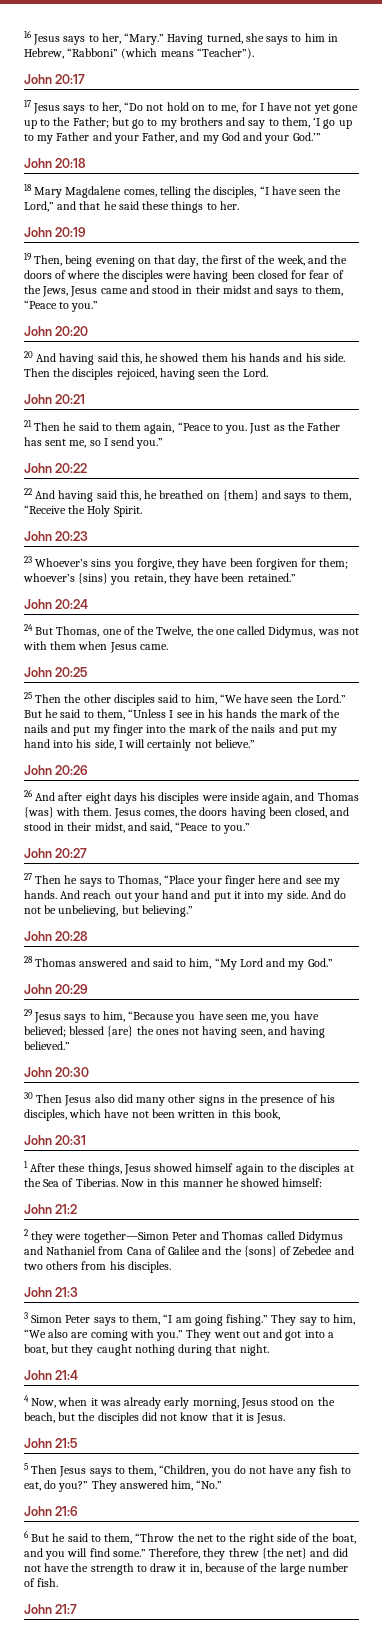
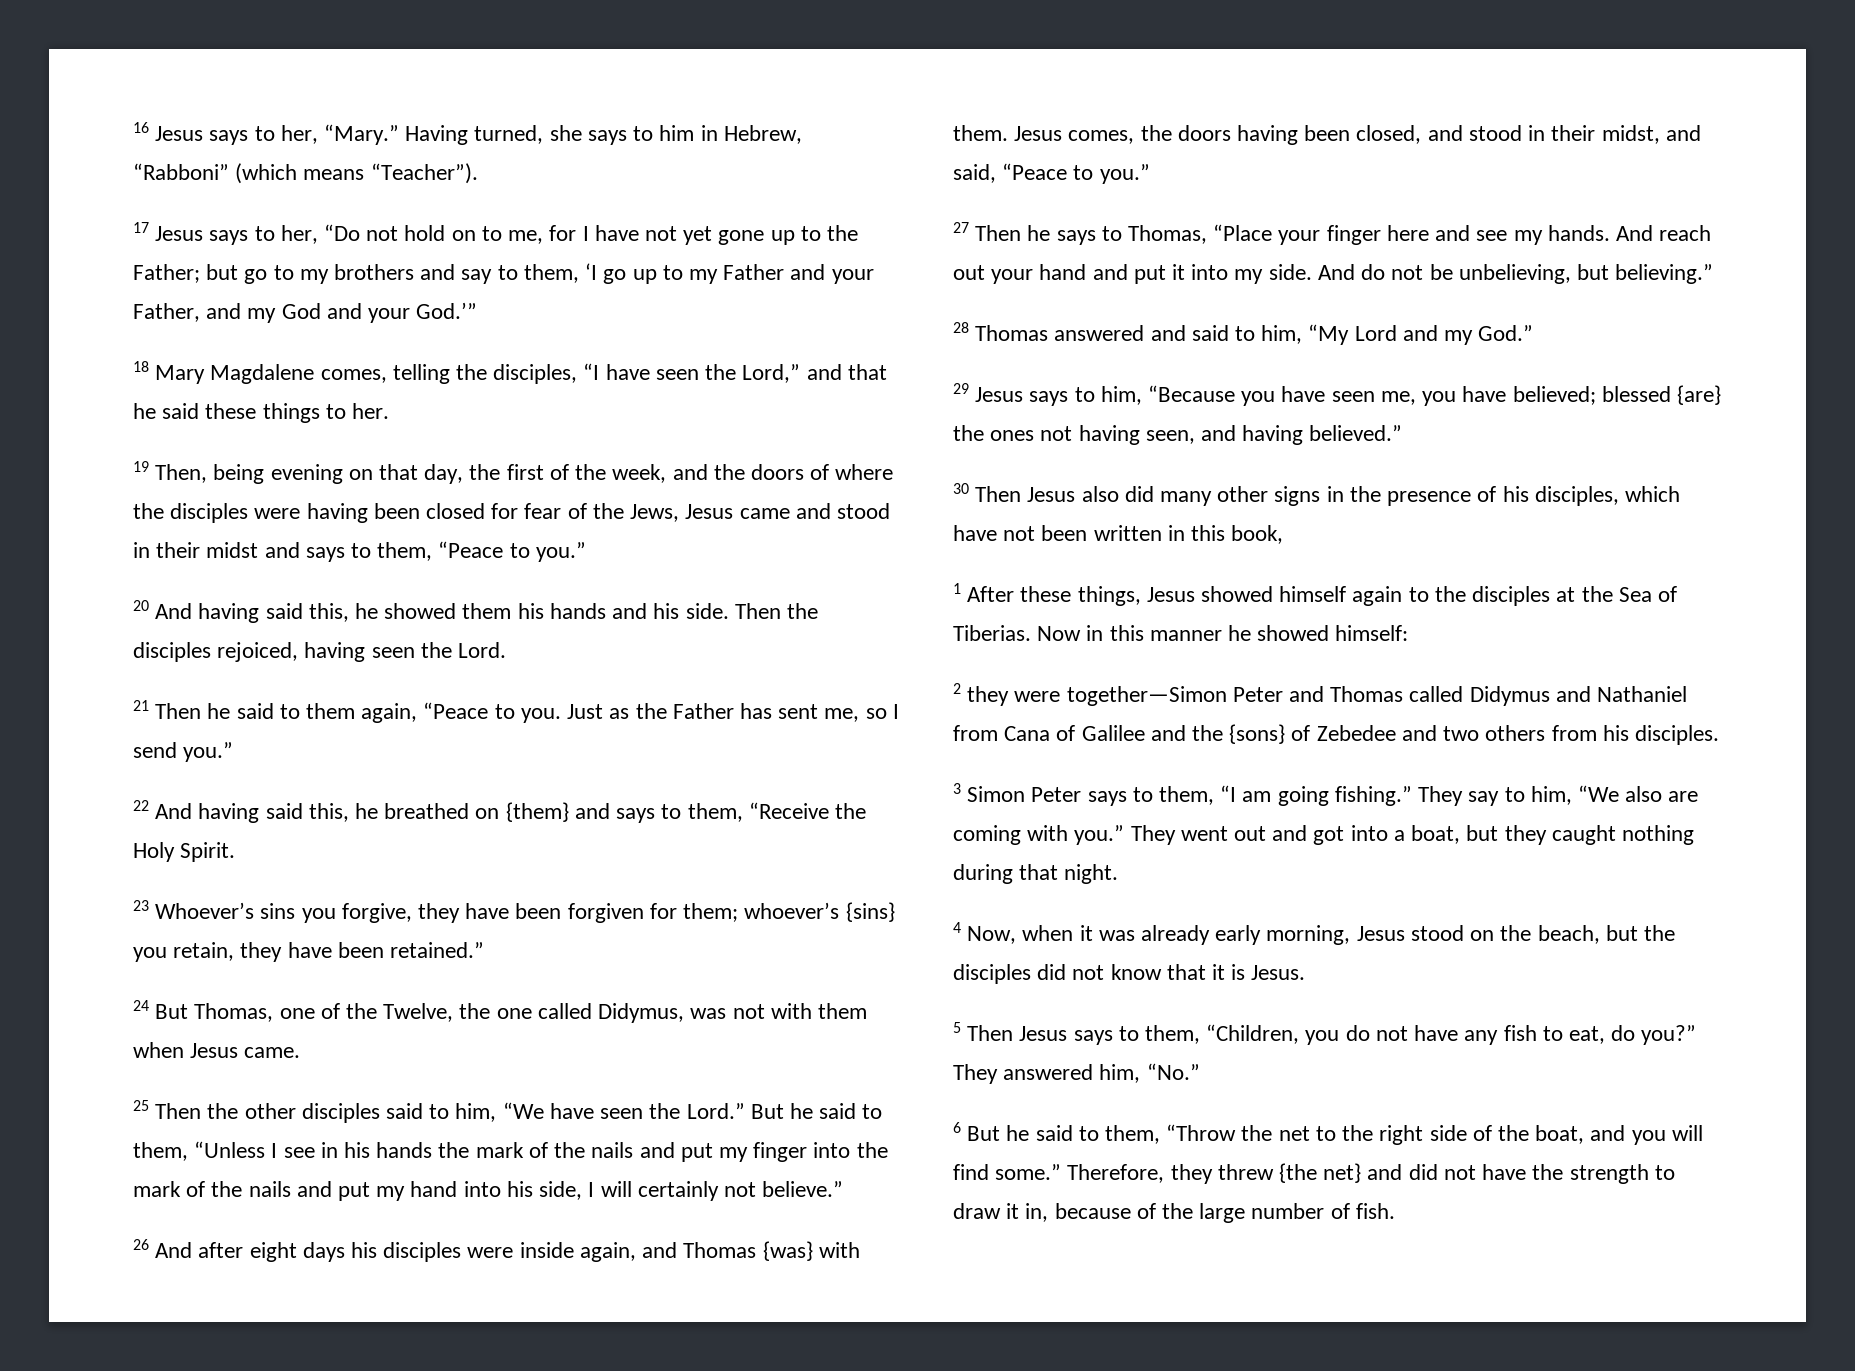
[24,74,86,84] // John 20:17 -> (478, 173) none
[24,158,87,168] // John 20:18 -> (478, 310) none
[24,227,87,237] // John 20:19 -> (390, 411) none
[24,326,89,336] // John 20:20 -> (586, 552) none
[24,394,86,404] // John 20:21 -> (507, 650) none
[24,463,88,473] // John 20:22 -> (234, 752) none
[24,531,89,541] // John 20:23 -> (236, 852) none
[24,599,89,609] // John 20:24 -> (485, 950) none
[24,667,88,677] // John 20:25 -> (301, 1052) none
[24,765,89,775] // John 20:26 -> (844, 1189) none
[24,848,88,858] // John 20:27 -> (1150, 174) none
[24,931,89,941] // John 20:28 -> (1714, 274) none
[24,984,89,994] // John 20:29 -> (1534, 333) none
[24,1067,90,1077] // John 20:30 -> (1403, 433) none
[24,1135,87,1145] // John 20:31 -> (1284, 534) none
[24,1204,78,1214] // John 21:2 -> (1409, 633) none
[24,1287,79,1297] // John 21:3 -> (1719, 735) none
[24,1370,79,1380] // John 21:4 -> (1119, 874) none
[24,1438,78,1448] // John 21:5 -> (1306, 972) none
[24,1506,79,1516] // John 21:6 -> (1200, 1071) none
[24,1604,78,1614] // John 21:7 -> (1395, 1211) none

